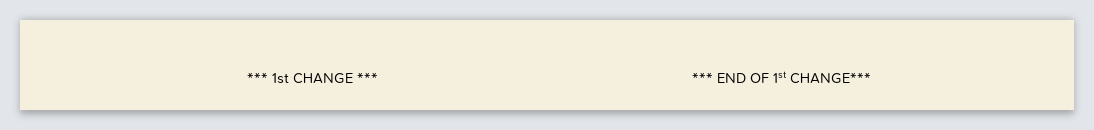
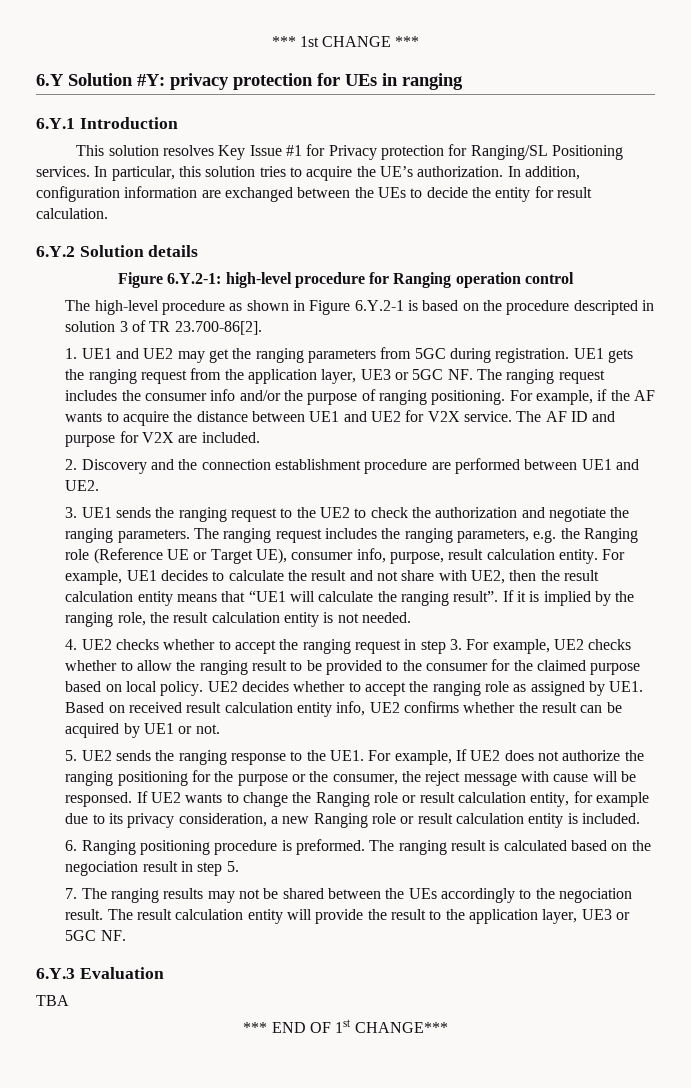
(378, 77) none -> [36,73,463,90] [36,117,178,129] [76,144,623,160] [36,166,580,181] [36,186,592,202] [36,208,108,219] [36,245,199,257] [117,272,575,288] [65,300,654,315] [65,320,262,335] [65,347,633,363] [65,368,605,384] [65,389,655,405] [65,410,616,426] [65,431,260,447] [65,458,639,474] [65,480,100,491] [65,507,630,522] [65,528,638,543] [65,548,626,564] [65,570,599,585] [65,590,635,606] [65,612,411,627] [65,639,632,654] [65,659,641,675] [65,681,644,696] [65,701,622,717] [65,723,220,738] [65,749,644,765] [65,770,636,786] [65,791,649,807] [65,813,640,828] [65,839,651,855] [65,861,239,876] [65,888,632,903] [65,909,630,924] [65,930,126,941] [36,967,164,979] [36,995,69,1006] // 6.Y Solution #Y: privacy protection for UEs in ranging // 6.Y.1 Introduction // This solution resolves Key Issue #1 for Privacy protection for Ranging/SL Positioning services. In particular, this solution tries to acquire the UE’s authorization. In addition, configuration information are exchanged between the UEs to decide the entity for result calculation. // 6.Y.2 Solution details // Figure 6.Y.2-1: high-level procedure for Ranging operation control // The high-level procedure as shown in Figure 6.Y.2-1 is based on the procedure descripted in solution 3 of TR 23.700-86[2]. // 1. UE1 and UE2 may get the ranging parameters from 5GC during registration. UE1 gets the ranging request from the application layer, UE3 or 5GC NF. The ranging request includes the consumer info and/or the purpose of ranging positioning. For example, if the AF wants to acquire the distance between UE1 and UE2 for V2X service. The AF ID and purpose for V2X are included. // 2. Discovery and the connection establishment procedure are performed between UE1 and UE2. // 3. UE1 sends the ranging request to the UE2 to check the authorization and negotiate the ranging parameters. The ranging request includes the ranging parameters, e.g. the Ranging role (Reference UE or Target UE), consumer info, purpose, result calculation entity. For example, UE1 decides to calculate the result and not share with UE2, then the result calculation entity means that “UE1 will calculate the ranging result”. If it is implied by the ranging role, the result calculation entity is not needed. // 4. UE2 checks whether to accept the ranging request in step 3. For example, UE2 checks whether to allow the ranging result to be provided to the consumer for the claimed purpose based on local policy. UE2 decides whether to accept the ranging role as assigned by UE1. Based on received result calculation entity info, UE2 confirms whether the result can be acquired by UE1 or not. // 5. UE2 sends the ranging response to the UE1. For example, If UE2 does not authorize the ranging positioning for the purpose or the consumer, the reject message with cause will be responsed. If UE2 wants to change the Ranging role or result calculation entity, for example due to its privacy consideration, a new Ranging role or result calculation entity is included. // 6. Ranging positioning procedure is preformed. The ranging result is calculated based on the negociation result in step 5. // 7. The ranging results may not be shared between the UEs accordingly to the negociation result. The result calculation entity will provide the result to the application layer, UE3 or 5GC NF. // 6.Y.3 Evaluation // TBA

